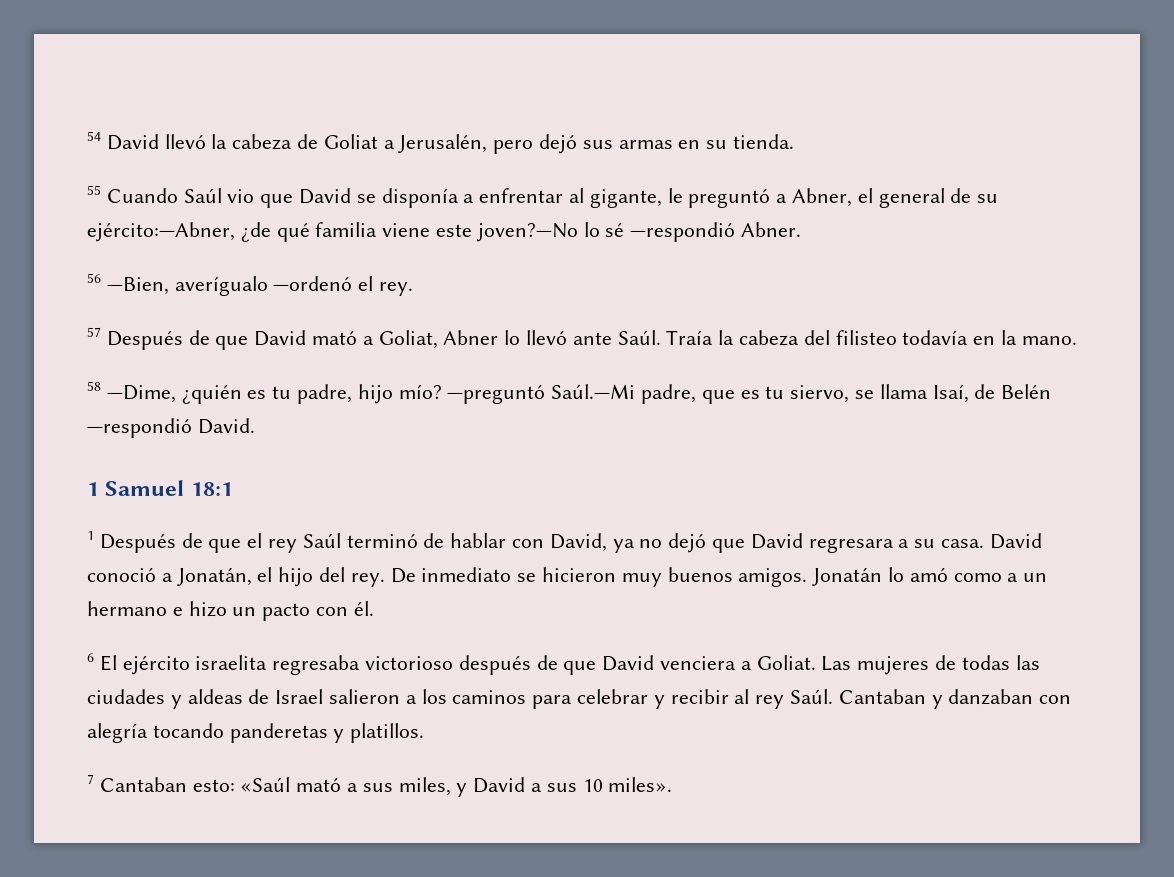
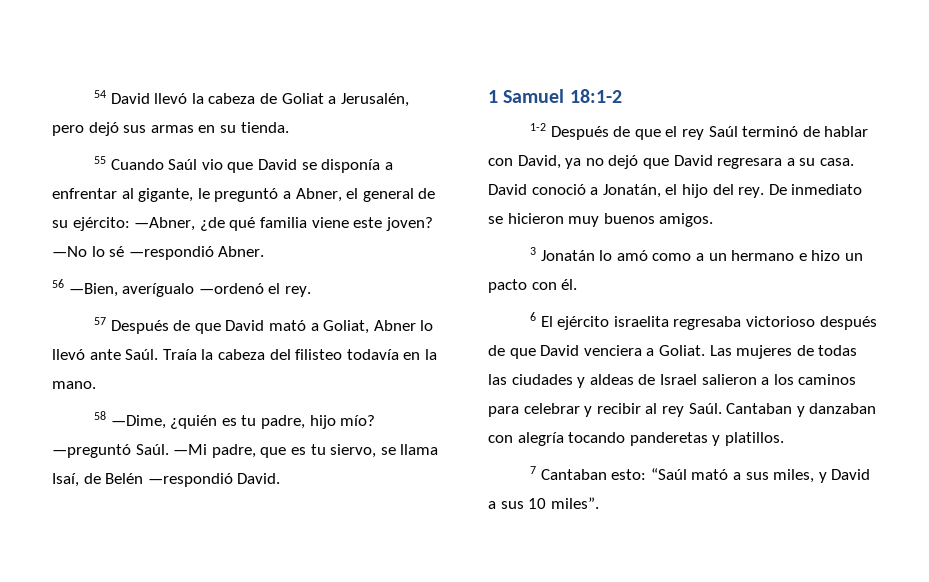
[87,222,235,242] ejército:—Abner, -> [72,217,196,231] ejército: —Abner,
[476,223,578,242] joven?—No -> [385,217,433,231] [52,246,87,257] joven? —No
[551,384,636,399] Saúl.—Mi -> [135,444,208,455] Saúl. —Mi
[190,482,233,496] [87,531,94,540] 18:1 // 1 -> [569,89,622,103] [530,123,547,131] 18:1-2 // 1-2
(808, 577) none -> [530,247,537,255] // 3
[240,777,291,792] «Saúl -> [650,468,687,480] “Saúl
[608,777,673,792] miles». -> [550,497,599,509] miles”.

